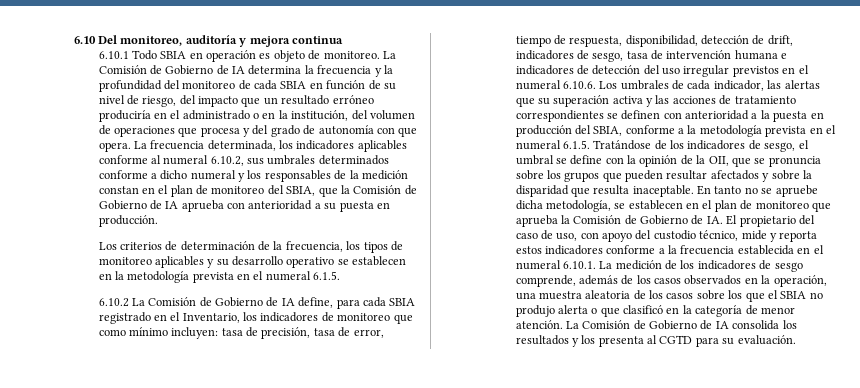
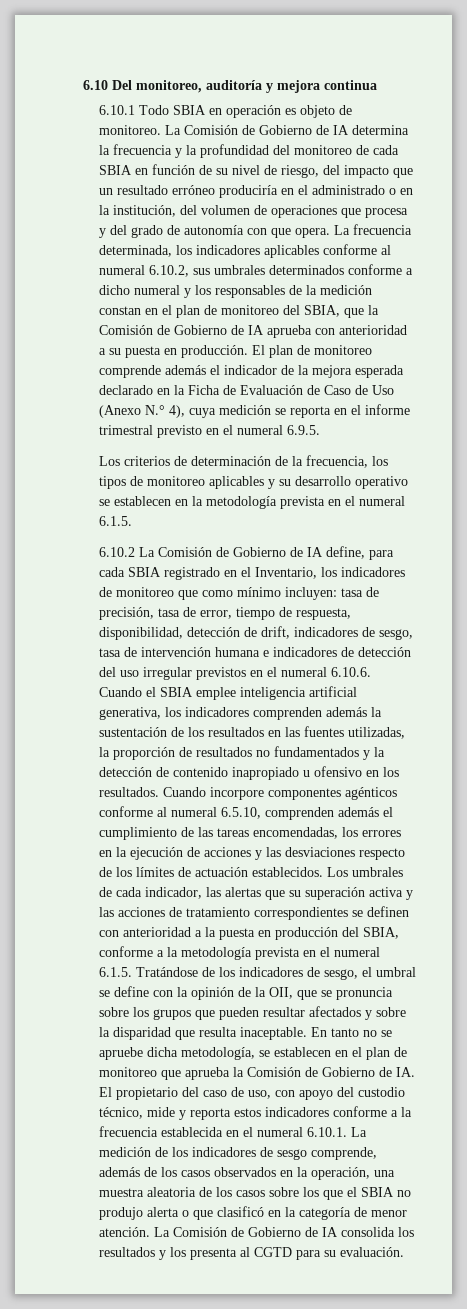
(158, 221) none -> [252,345,373,358] [99,365,405,378] [99,385,395,395] [99,404,411,418] [99,425,321,438] El plan de monitoreo comprende además el indicador de la mejora esperada declarado en la Ficha de Evaluación de Caso de Uso (Anexo N.° 4), cuya medición se reporta en el informe trimestral previsto en el numeral 6.9.5.
(596, 85) none -> [99,686,358,700] [99,707,383,720] [99,726,406,739] [99,746,386,760] [99,766,400,780] [99,787,398,800] [99,806,394,820] [99,827,402,840] [99,847,406,860] [99,867,324,877] Cuando el SBIA emplee inteligencia artificial generativa, los indicadores comprenden además la sustentación de los resultados en las fuentes utilizadas, la proporción de resultados no fundamentados y la detección de contenido inapropiado u ofensivo en los resultados. Cuando incorpore componentes agénticos conforme al numeral 6.5.10, comprenden además el cumplimiento de las tareas encomendadas, los errores en la ejecución de acciones y las desviaciones respecto de los límites de actuación establecidos.

